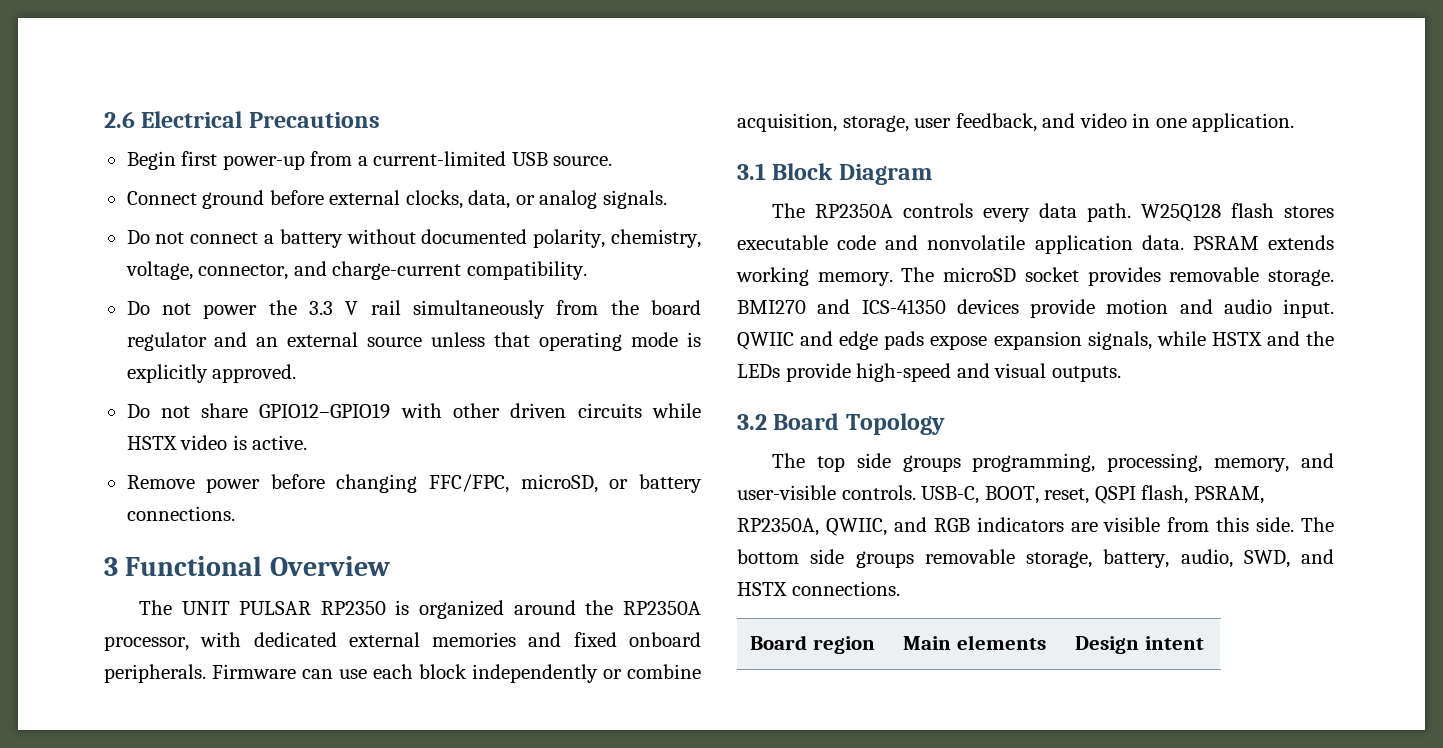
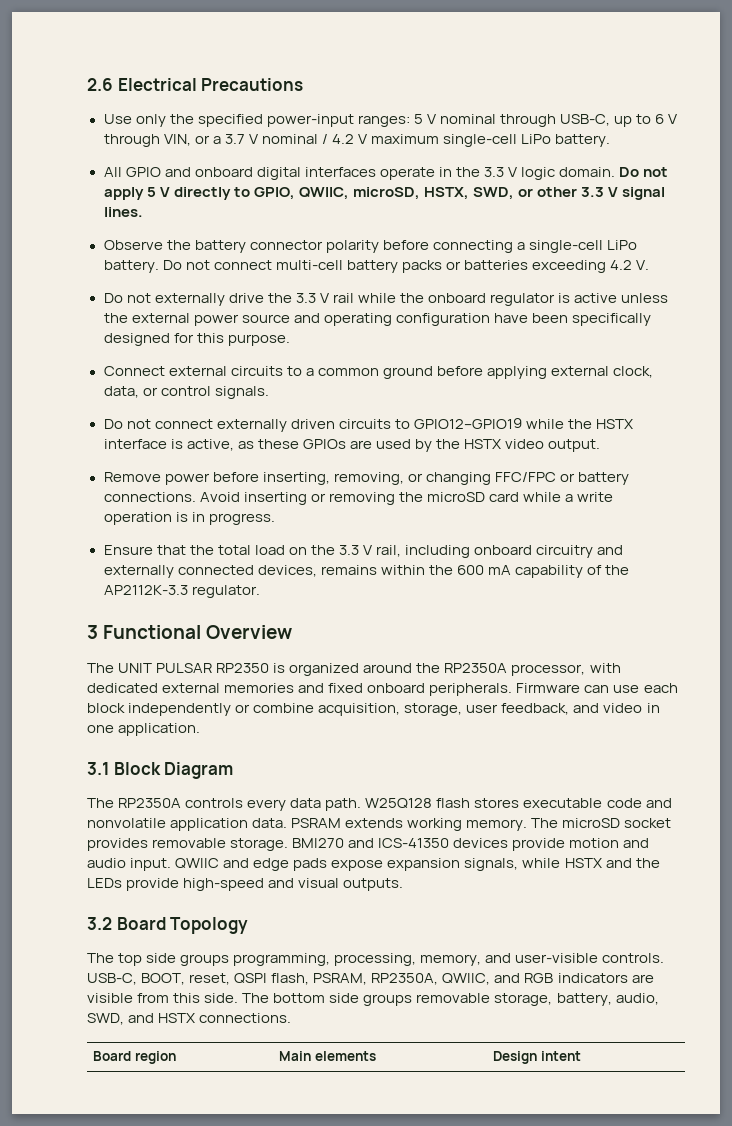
[126,151,613,170] [126,190,463,209] Begin first power-up from a current-limited USB source. // Connect ground before external clocks, -> [103,114,678,127] [103,134,611,147] [103,167,669,180] [103,187,666,200] [103,207,143,217] [103,240,637,253] [103,260,650,273] [103,293,669,306] [103,313,651,326] [103,333,290,346] [103,366,653,379] Use only the specified power-input ranges: 5 V nominal through USB-C, up to 6 V through VIN, or a 3.7 V nominal / 4.2 V maximum single-cell LiPo battery. // All GPIO and onboard digital interfaces operate in the 3.3 V logic domain. Do not apply 5 V directly to GPIO, QWIIC, microSD, HSTX, SWD, or other 3.3 V signal lines. // Observe the battery connector polarity before connecting a single-cell LiPo battery. Do not connect multi-cell battery packs or batteries exceeding 4.2 V. // Do not externally drive the 3.3 V rail while the onboard regulator is active unless the external power source and operating configuration have been specifically designed for this purpose. // Connect external circuits to a common ground before applying external clock,
[539,190,598,209] analog -> [160,386,211,396] control
[263,229,702,248] [125,261,587,280] [126,300,702,319] [126,332,702,351] [126,364,297,383] [126,403,702,419] [126,435,308,450] [126,474,703,493] [126,506,235,521] a battery without documented polarity, chemistry, voltage, connector, and charge-current compatibility. // Do not power the 3.3 V rail simultaneously from the board regulator and an external source unless that operating mode is explicitly approved. // Do not share GPIO12–GPIO19 with other driven circuits while HSTX video is active. // Remove power before changing FFC/FPC, microSD, or battery connections. -> [216,418,633,432] [103,439,601,452] [103,472,629,485] [103,492,614,505] [103,512,275,525] [103,545,624,558] [103,565,629,578] [103,585,260,598] externally driven circuits to GPIO12–GPIO19 while the HSTX interface is active, as these GPIOs are used by the HSTX video output. // Remove power before inserting, removing, or changing FFC/FPC or battery connections. Avoid inserting or removing the microSD card while a write operation is in progress. // Ensure that the total load on the 3.3 V rail, including onboard circuitry and externally connected devices, remains within the 600 mA capability of the AP2112K-3.3 regulator.

